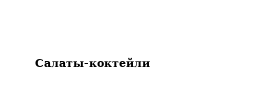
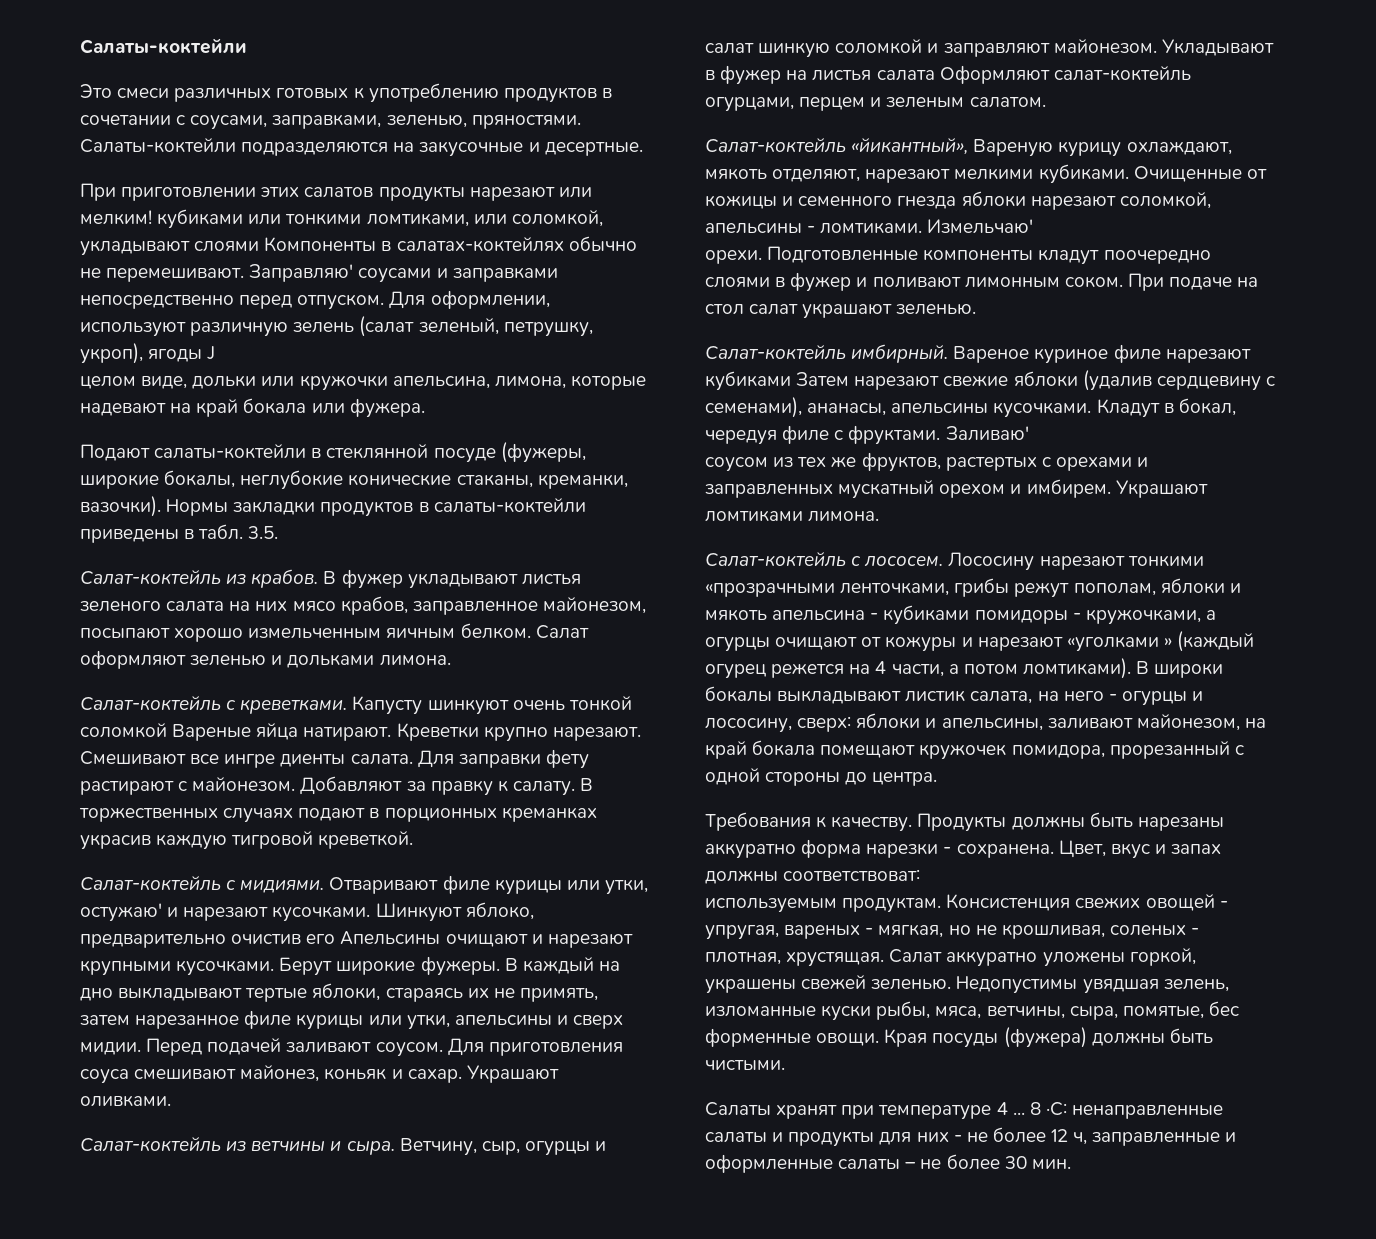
[35,57,150,68] Салаты-коктейли -> [80,38,247,54] [80,83,612,103] [80,114,581,130] [80,138,643,157] [80,183,592,202] [80,209,603,229] [80,236,637,256] [80,264,558,283] [80,290,550,310] [80,316,593,337] [80,343,216,364] [80,375,646,391] [80,398,425,418] [80,442,586,463] [80,470,628,490] [80,496,586,517] [80,524,279,543] [80,569,581,589] [80,596,646,615] [80,623,589,642] [80,650,451,669] [80,696,632,715] [80,723,641,742] [80,749,589,769] [80,776,594,796] [79,807,597,823] [80,831,414,850] [80,875,648,895] [80,902,534,922] [80,931,633,948] [80,956,620,976] [80,983,598,1002] [80,1010,624,1030] [80,1038,623,1057] [80,1065,559,1084] [80,1095,171,1107] [80,1137,607,1156] [705,39,1274,58] [705,65,1191,85] [705,97,1046,112] [705,138,1232,157] [705,164,1267,184] [705,191,1211,210] [705,219,1034,234] [705,246,1211,265] [705,272,1259,292] [705,303,977,319] [705,344,1251,364] [705,370,1276,391] [705,397,1236,418] [705,425,1029,445] [705,452,1149,472] [705,479,1208,499] [704,510,880,522] [705,552,1204,571] [705,578,1241,598] [705,605,1216,625] [705,631,1255,652] [705,658,1224,679] [705,686,1204,706] [704,713,1266,733] [705,740,1245,760] [705,768,938,786] [705,812,1224,832] [705,839,1222,859] [705,869,921,884] [705,894,1228,913] [705,924,1200,940] [705,948,1196,967] [705,975,1229,994] [705,1001,1240,1021] [705,1027,1213,1048] [705,1060,785,1070] [705,1102,1224,1120] [705,1127,1237,1147] [705,1154,1071,1173] Салаты-коктейли // Это смеси различных готовых к употреблению продуктов в сочетании с соусами, заправками, зеленью, пряностями. Салаты-коктейли подразделяются на закусочные и десертные. // При приготовлении этих салатов продукты нарезают или мелким! кубиками или тонкими ломтиками, или соломкой, укладывают слоями Компоненты в салатах-коктейлях обычно не перемешивают. Заправляю' соусами и заправками непосредственно перед отпуском. Для оформлении, используют различную зелень (салат зеленый, петрушку, укроп), ягоды J // целом виде, дольки или кружочки апельсина, лимона, которые надевают на край бокала или фужера. // Подают салаты-коктейли в стеклянной посуде (фужеры, широкие бокалы, неглубокие конические стаканы, креманки, вазочки). Нормы закладки продуктов в салаты-коктейли приведены в табл. 3.5. // Салат-коктейль из крабов. В фужер укладывают листья зеленого салата на них мясо крабов, заправленное майонезом, посыпают хорошо измельченным яичным белком. Салат оформляют зеленью и дольками лимона. // Салат-коктейль с креветками. Капусту шинкуют очень тонкой соломкой Вареные яйца натирают. Креветки крупно нарезают. Смешивают все ингре диенты салата. Для заправки фету растирают с майонезом. Добавляют за правку к салату. В торжественных случаях подают в порционных креманках украсив каждую тигровой креветкой. // Салат-коктейль с мидиями. Отваривают филе курицы или утки, остужаю' и нарезают кусочками. Шинкуют яблоко, предварительно очистив его Апельсины очищают и нарезают крупными кусочками. Берут широкие фужеры. В каждый на дно выкладывают тертые яблоки, стараясь их не примять, затем нарезанное филе курицы или утки, апельсины и сверх мидии. Перед подачей заливают соусом. Для приготовления соуса смешивают майонез, коньяк и сахар. Украшают оливками. // Салат-коктейль из ветчины и сыра. Ветчину, сыр, огурцы и салат шинкую соломкой и заправляют майонезом. Укладывают в фужер на листья салата Оформляют салат-коктейль огурцами, перцем и зеленым салатом. // Салат-коктейль «йикантный», Вареную курицу охлаждают, мякоть отделяют, нарезают мелкими кубиками. Очищенные от кожицы и семенного гнезда яблоки нарезают соломкой, апельсины - ломтиками. Измельчаю' // орехи. Подготовленные компоненты кладут поочередно слоями в фужер и поливают лимонным соком. При подаче на стол салат украшают зеленью. // Салат-коктейль имбирный. Вареное куриное филе нарезают кубиками Затем нарезают свежие яблоки (удалив сердцевину с семенами), ананасы, апельсины кусочками. Кладут в бокал, чередуя филе с фруктами. Заливаю' // соусом из тех же фруктов, растертых с орехами и заправленных мускатный орехом и имбирем. Украшают ломтиками лимона. // Салат-коктейль с лососем. Лососину нарезают тонкими «прозрачными ленточками, грибы режут пополам, яблоки и мякоть апельсина - кубиками помидоры - кружочками, а огурцы очищают от кожуры и нарезают «уголками » (каждый огурец режется на 4 части, а потом ломтиками). В широки бокалы выкладывают листик салата, на него - огурцы и лососину, сверх: яблоки и апельсины, заливают майонезом, на край бокала помещают кружочек помидора, прорезанный с одной стороны до центра. // Требования к качеству. Продукты должны быть нарезаны аккуратно форма нарезки - сохранена. Цвет, вкус и запах должны соответствоват: // используемым продуктам. Консистенция свежих овощей - упругая, вареных - мягкая, но не крошливая, соленых - плотная, хрустящая. Салат аккуратно уложены горкой, украшены свежей зеленью. Недопустимы увядшая зелень, изломанные куски рыбы, мяса, ветчины, сыра, помятые, бес форменные овощи. Края посуды (фужера) должны быть чистыми. // Салаты хранят при температуре 4 ... 8 ·С: ненаправленные салаты и продукты для них - не более 12 ч, заправленные и оформленные салаты – не более 30 мин.

